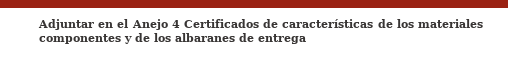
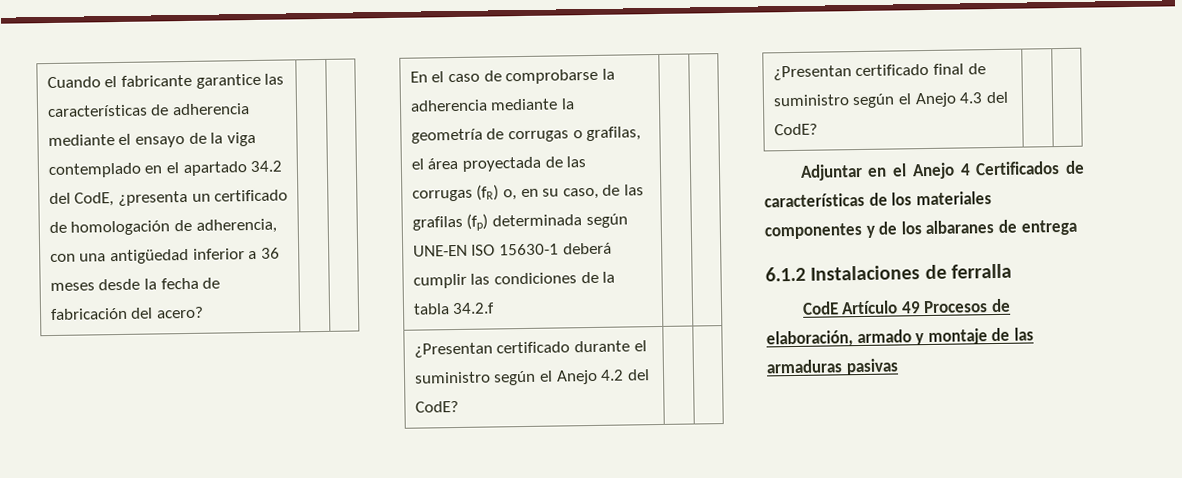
(38, 24) none -> [46,73,285,89] [46,103,250,118] [47,131,256,148] [47,160,283,179] [48,189,289,207] [48,218,277,236] [49,247,280,265] [49,277,221,292] [49,306,204,321] [409,68,615,85] [409,98,575,112] [410,126,642,144] [410,156,587,172] [411,184,644,202] [411,213,628,231] [412,242,612,257] [412,271,616,289] [412,302,496,315] [413,340,647,358] [413,369,650,386] [414,400,459,413] [772,63,986,81] [772,91,1009,109] [773,123,818,136] Cuando el fabricante garantice las características de adherencia mediante el ensayo de la viga contemplado en el apartado 34.2 del CodE, ¿presenta un certificado de homologación de adherencia, con una antigüedad inferior a 36 meses desde la fecha de fabricación del acero? | | // En el caso de comprobarse la adherencia mediante la geometría de corrugas o grafilas, el área proyectada de las corrugas (fR) o, en su caso, de las grafilas (fp) determinada según UNE-EN ISO 15630-1 deberá cumplir las condiciones de la tabla 34.2.f | | // ¿Presentan certificado durante el suministro según el Anejo 4.2 del CodE? | | // ¿Presentan certificado final de suministro según el Anejo 4.3 del CodE? | | //
(306, 39) none -> [765,263,1012,282] [801,298,1012,315] [766,327,1034,348] [766,358,899,376] // 6.1.2 Instalaciones de ferralla // CodE Artículo 49 Procesos de elaboración, armado y montaje de las armaduras pasivas

